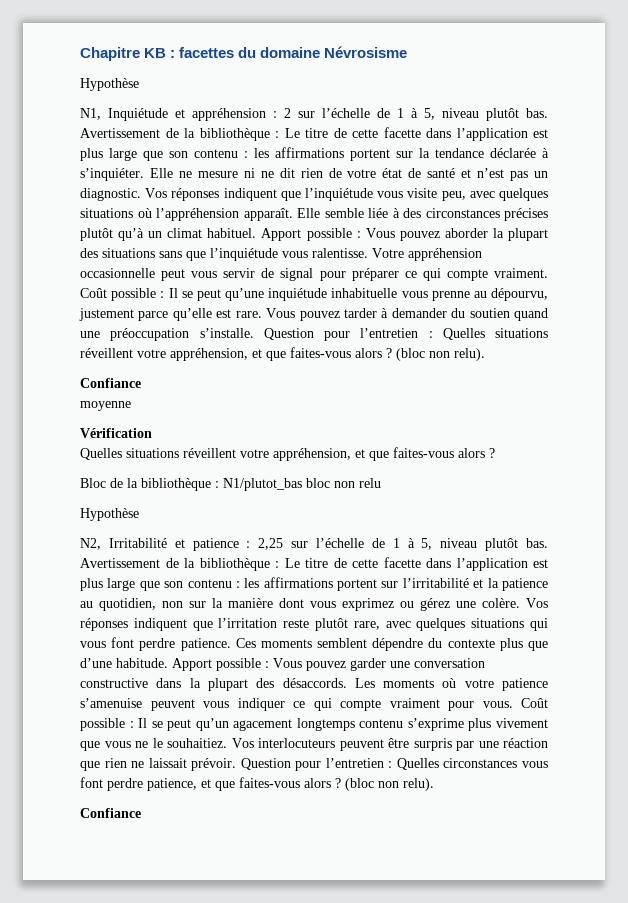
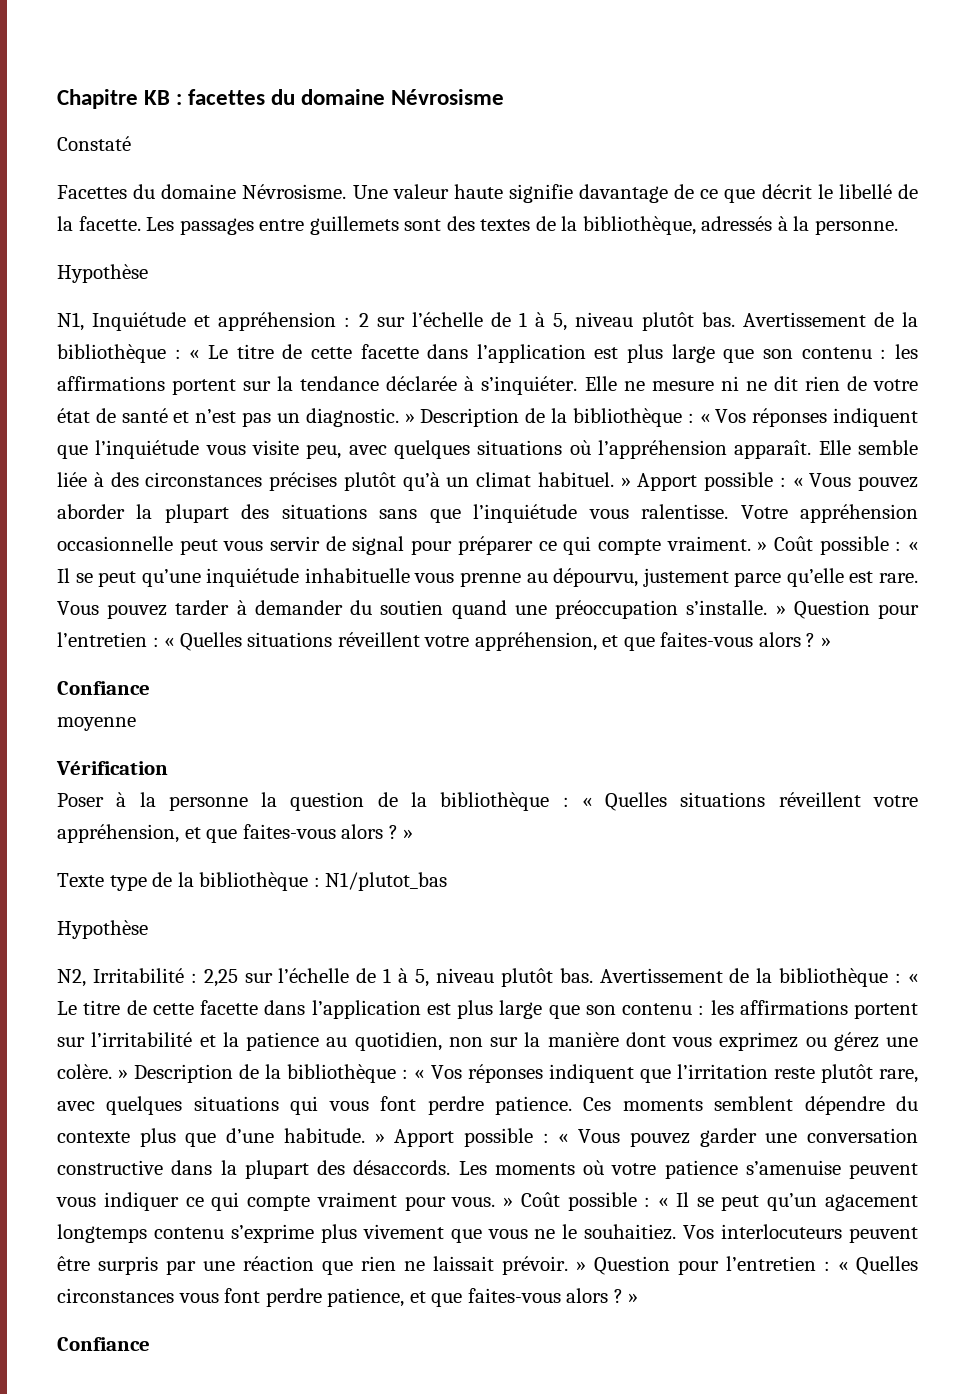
(408, 52) none -> [57,136,131,151] [57,184,918,203] [57,216,899,235] // Constaté // Facettes du domaine Névrosisme. Une valeur haute signifie davantage de ce que décrit le libellé de la facette. Les passages entre guillemets sont des textes de la bibliothèque, adressés à la personne.
(279, 134) none -> [189,349,200,359] «
(141, 194) none -> [404,408,710,427] » Description de la bibliothèque : «
[261,228,361,241] Apport possible : -> [620,472,803,491] » Apport possible : «
[80,288,165,301] Coût possible : -> [757,536,918,555] » Coût possible : «
[263,328,433,341] Question pour l’entretien : -> [775,600,920,619] [57,632,175,647] » Question pour l’entretien : «
[396,348,485,361] (bloc non relu). -> [820,637,831,647] »
(152, 433) none -> [57,792,592,811] Poser à la personne la question de la bibliothèque : «
[80,478,106,488] // Bloc -> [403,829,414,839] [57,873,147,891] » // Texte type
[306,478,381,488] bloc non relu -> (448, 881) none
[174,538,239,551] et patience -> (184, 975) none
(279, 564) none -> [908,973,919,983] «
(520, 603) none -> [118,1064,425,1083] » Description de la bibliothèque : «
[172,658,269,671] Apport possible : -> [374,1128,569,1147] » Apport possible : «
[521,698,548,708] [80,718,134,731] Coût possible : -> [503,1192,669,1211] » Coût possible : «
[240,758,393,771] Question pour l’entretien : -> [576,1256,848,1275] » Question pour l’entretien : «
[345,778,434,791] (bloc non relu). -> [628,1293,639,1303] »

